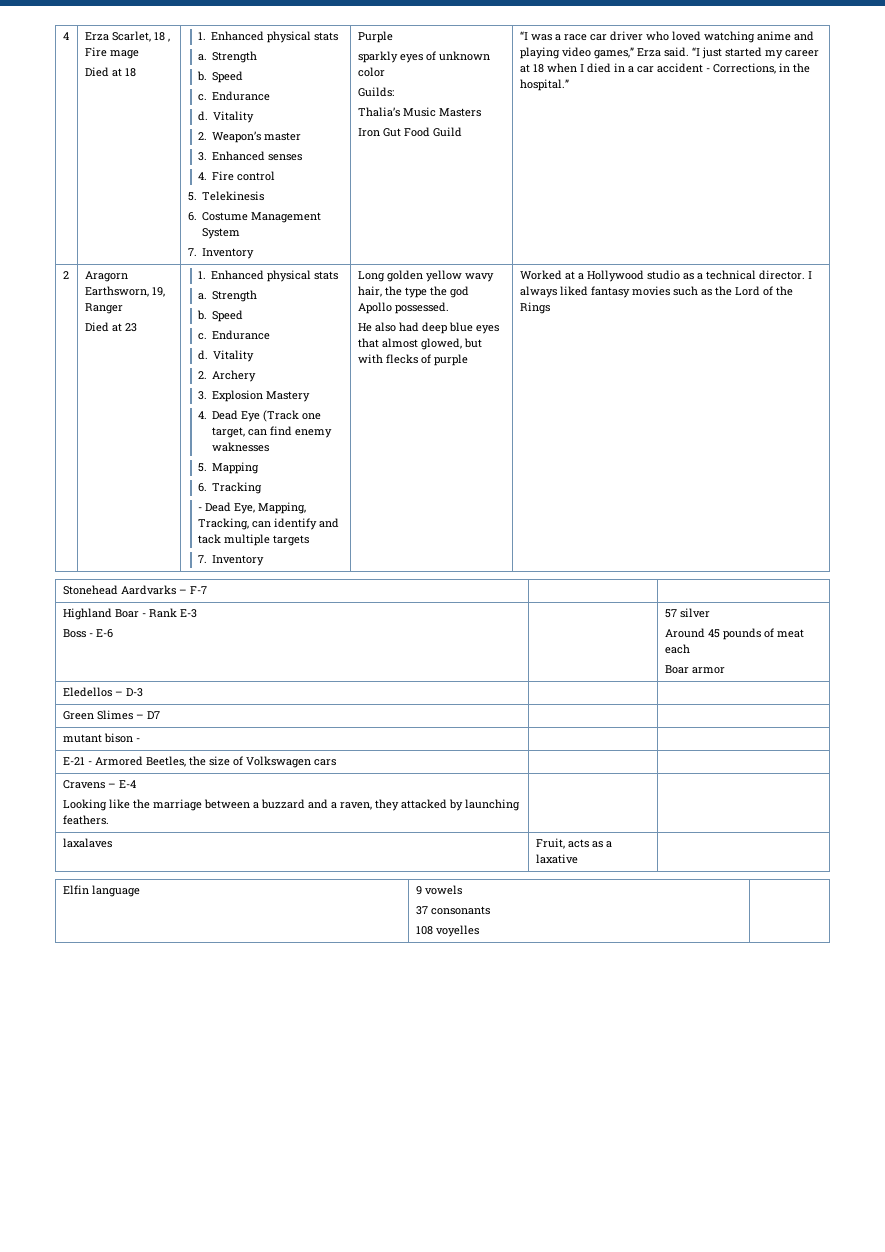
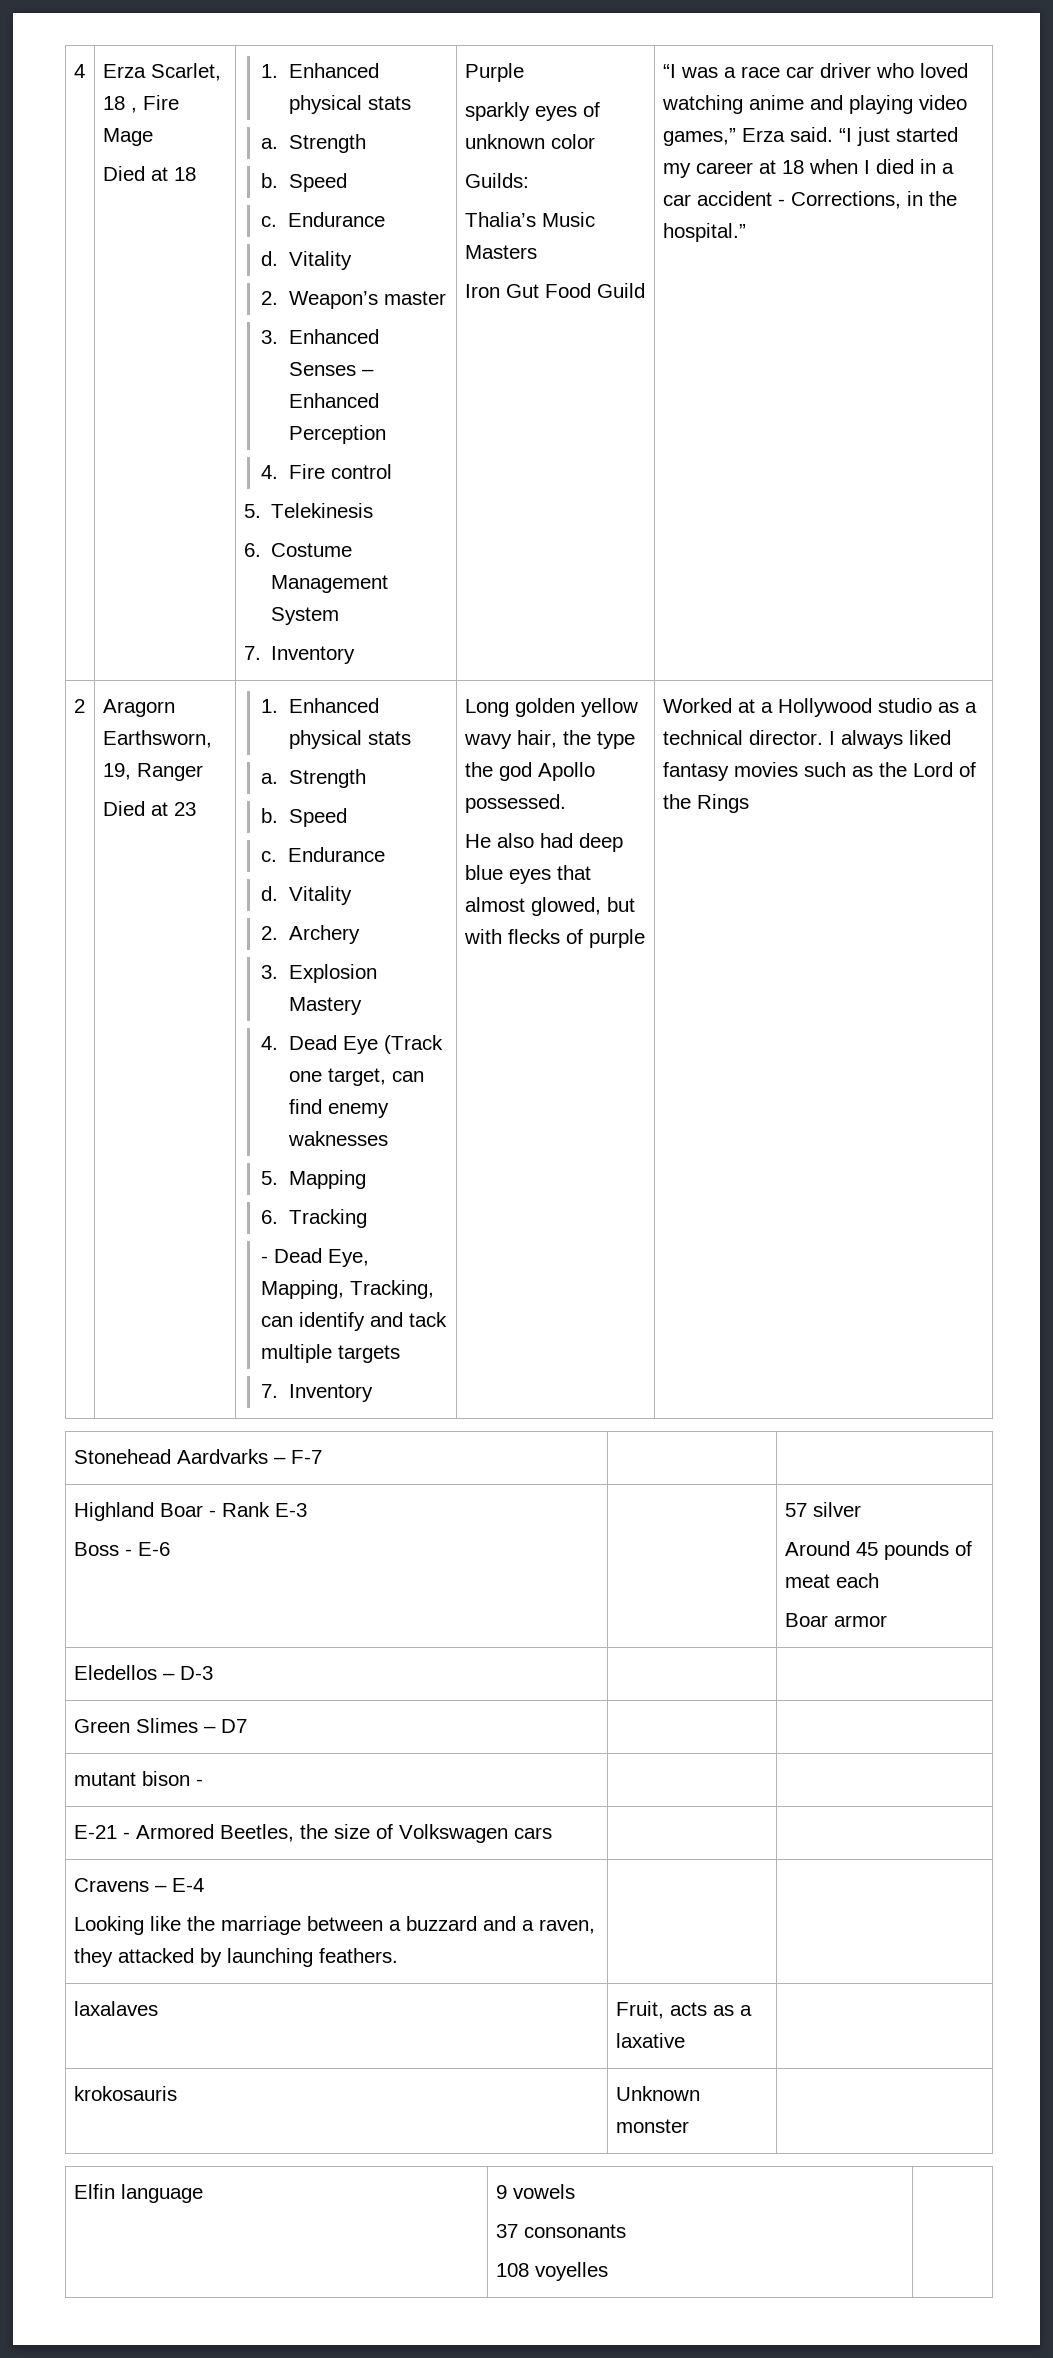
[109,50,139,59] mage -> [102,128,153,146] Mage
[268,154,303,161] senses -> [288,362,374,376] [288,393,379,408] [288,425,386,444] Senses – Enhanced Perception
(578, 859) none -> [73,2086,177,2101] [615,2086,700,2101] [615,2119,689,2133] // krokosauris | Unknown monster |

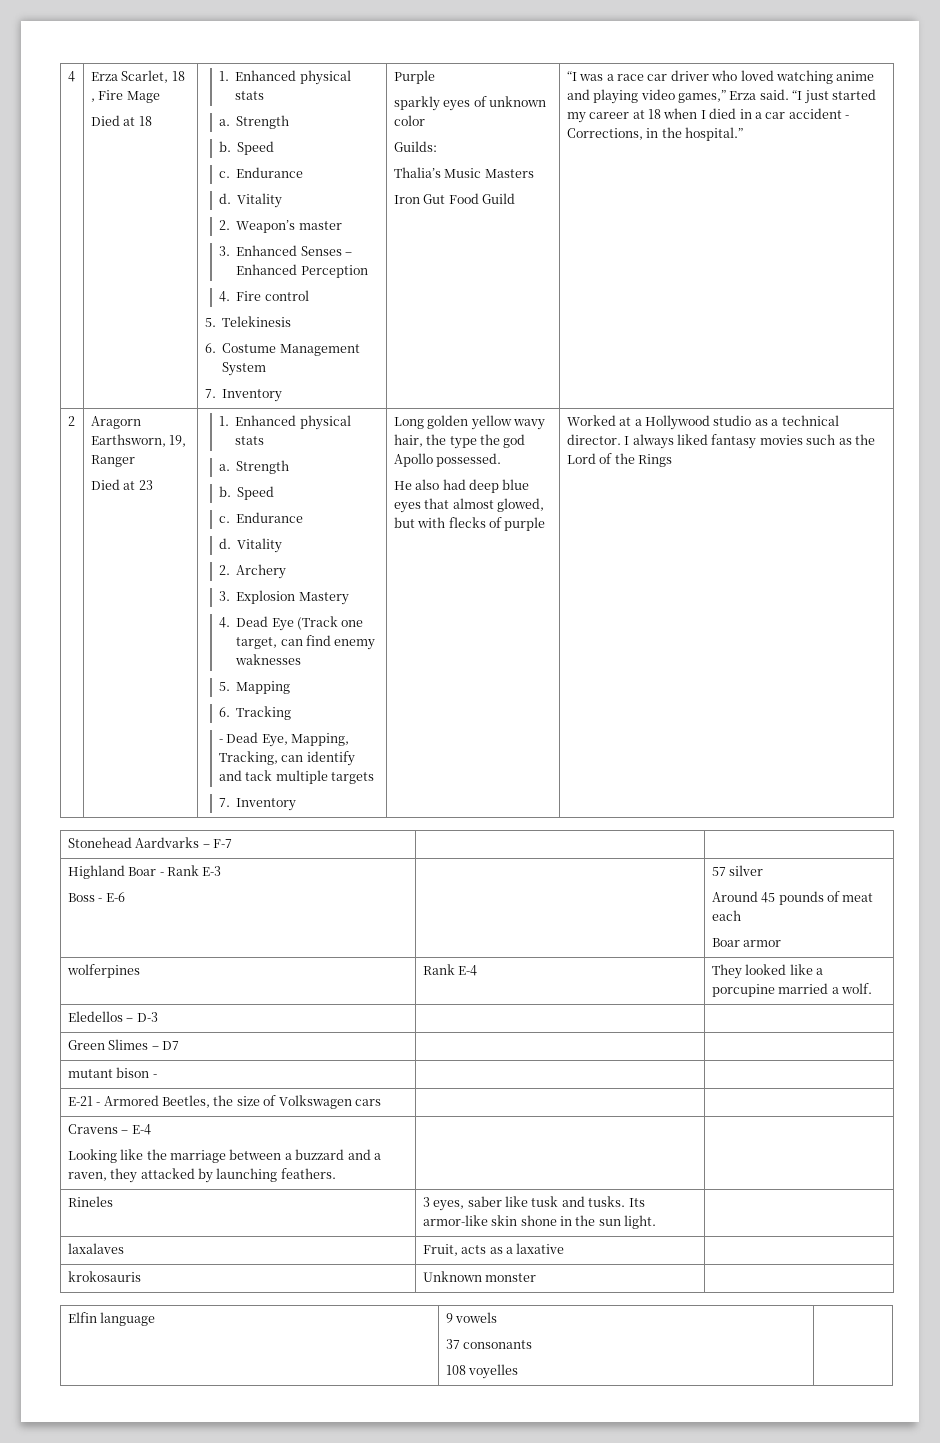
(887, 1621) none -> [66,964,140,978] [422,964,478,976] [711,964,824,979] [711,983,873,997] // wolferpines | Rank E-4 | They looked like a porcupine married a wolf.
(398, 1955) none -> [67,1196,113,1207] [422,1196,645,1211] [422,1215,657,1229] // Rineles | 3 eyes, saber like tusk and tusks. Its armor-like skin shone in the sun light. |

